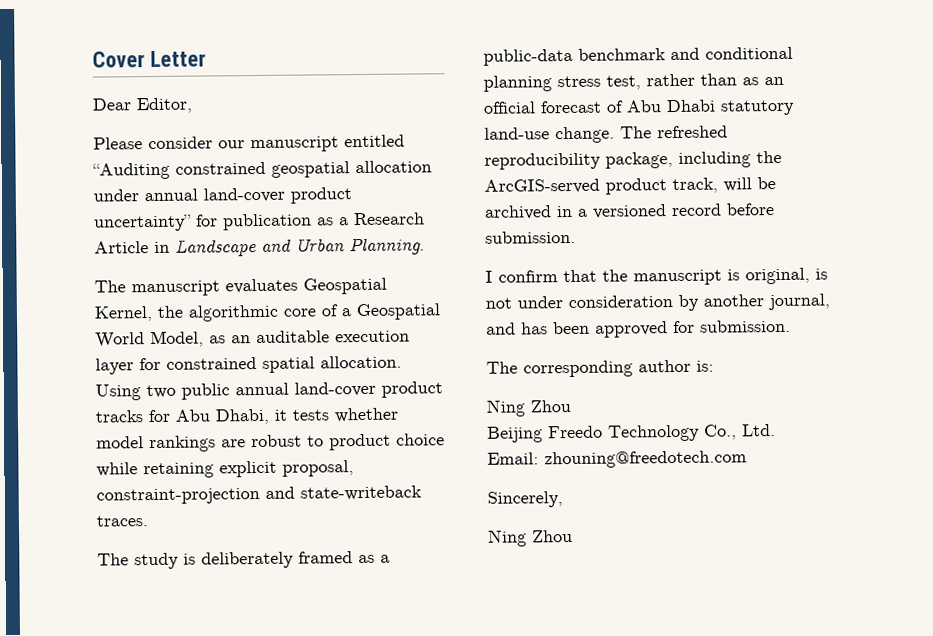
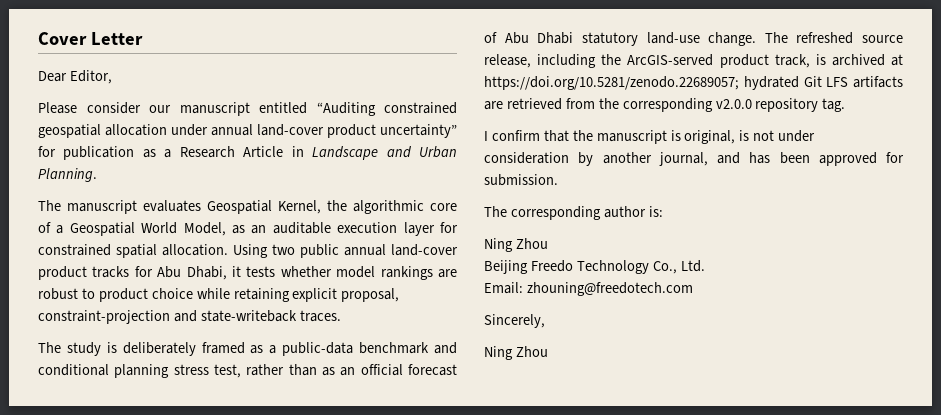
[484,152,673,170] reproducibility package, -> [862,35,903,43] [484,54,531,68] source release,
[723,177,776,192] [484,203,775,220] [485,230,576,244] will be archived in a versioned record before submission. -> [815,54,903,66] [484,76,903,90] [484,98,846,112] is archived at https://doi.org/10.5281/zenodo.22689057; hydrated Git LFS artifacts are retrieved from the corresponding v2.0.0 repository tag.

